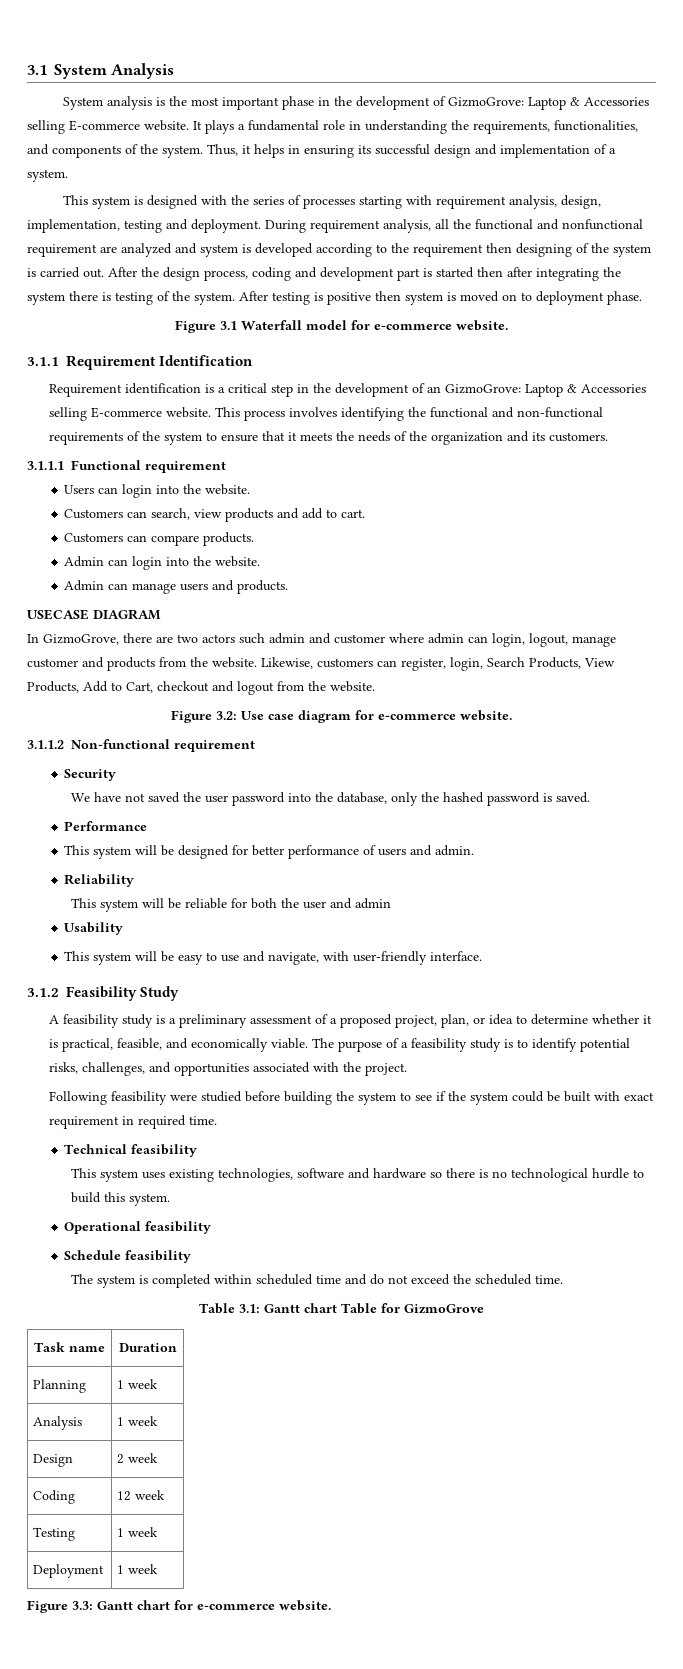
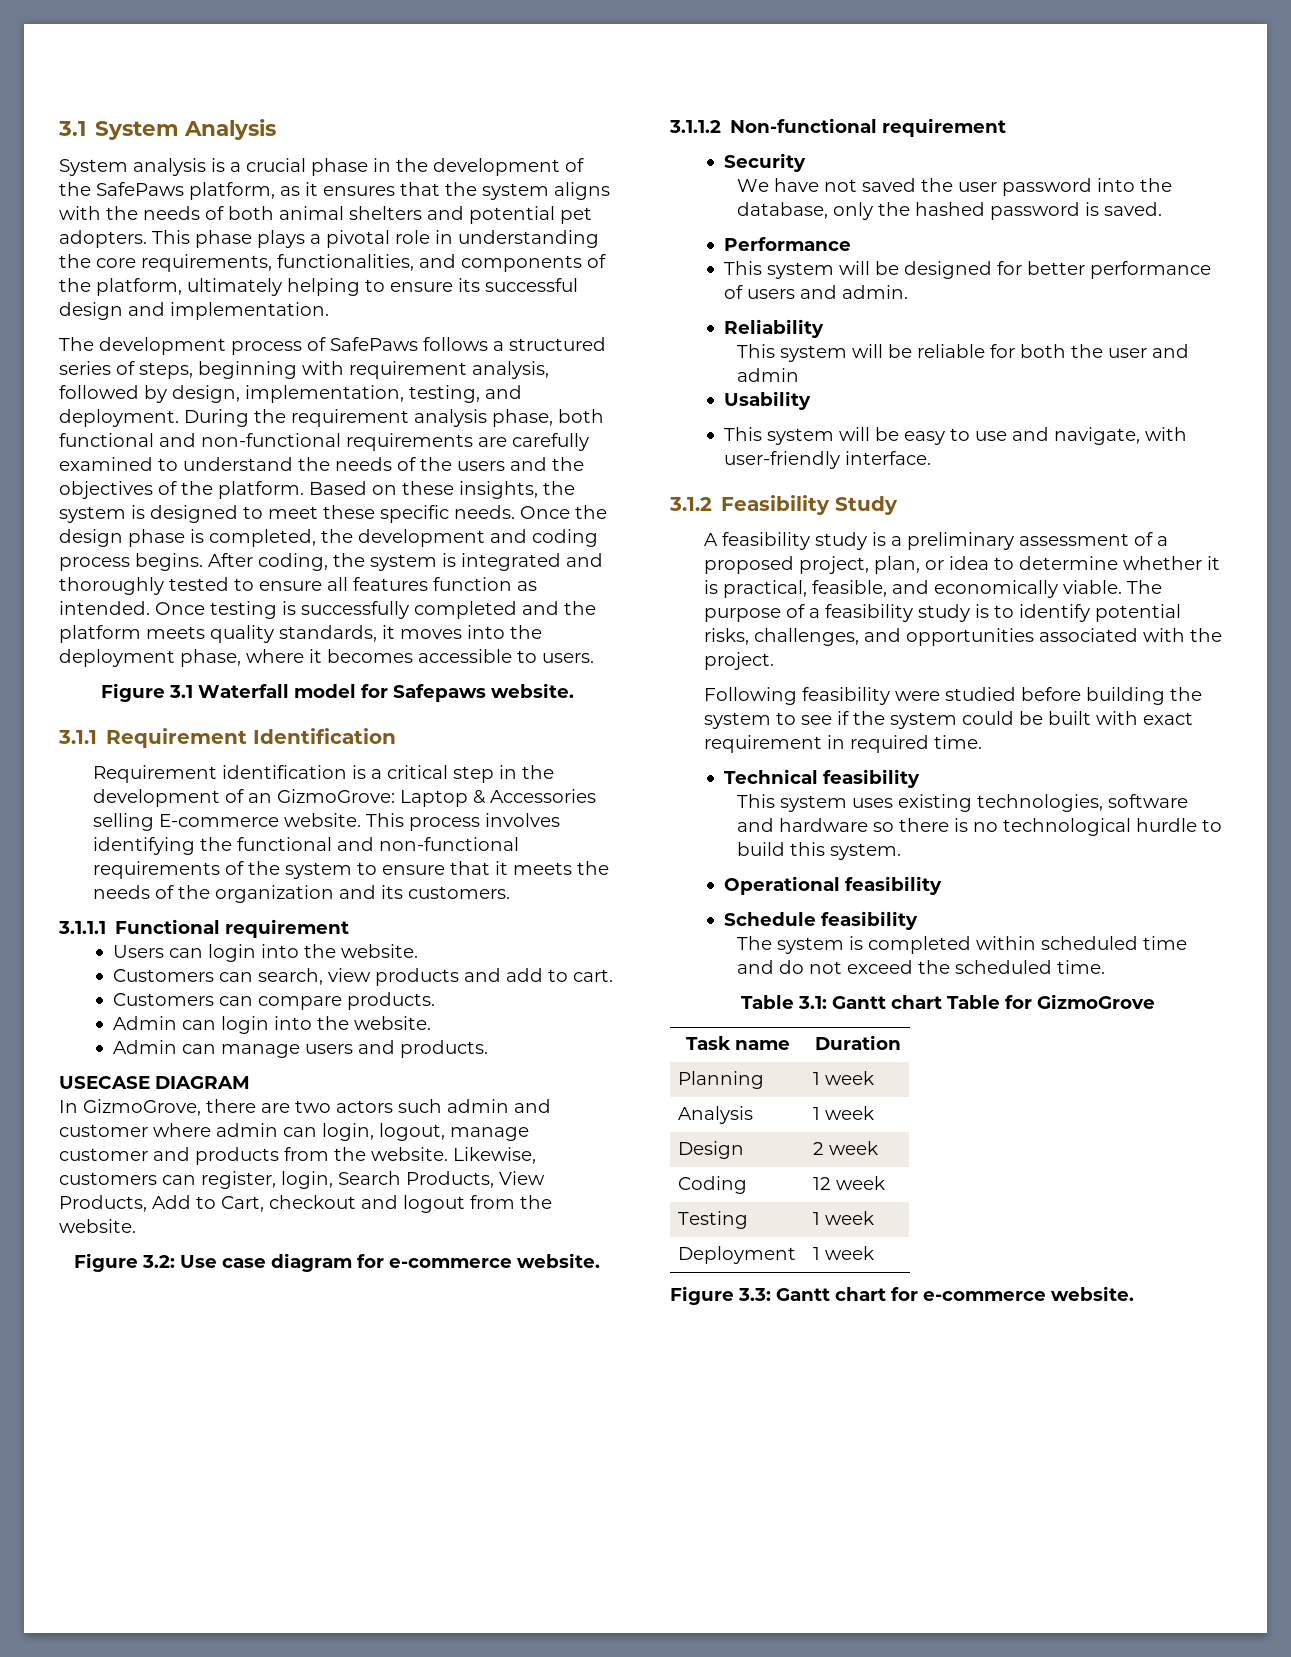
[168,96,279,110] the most important -> [230,158,306,172] a crucial
[447,97,649,110] [27,120,202,134] GizmoGrove: Laptop & Accessories selling E-commerce website. It -> [59,182,610,200] [59,206,592,224] [59,230,252,248] the SafePaws platform, as it ensures that the system aligns with the needs of both animal shelters and potential pet adopters. This phase
[248,120,319,131] fundamental -> [326,230,390,248] pivotal
(469, 125) none -> [96,258,136,268] core
[162,144,616,158] [27,169,68,182] [62,195,601,209] [27,219,643,233] [27,243,651,257] [27,267,621,281] [27,291,642,305] system. Thus, it helps in ensuring its successful design and implementation of a system. // This system is designed with the series of processes starting with requirement analysis, design, implementation, testing and deployment. During requirement analysis, all the functional and nonfunctional requirement are analyzed and system is developed according to the requirement then designing of the system is carried out. After the design process, coding and development part is started then after integrating the system there is testing of the system. After testing is positive then system is moved on to deployment phase. -> [96,278,578,296] [59,302,329,320] [59,337,606,355] [59,361,549,379] [59,385,522,403] [59,409,604,427] [59,433,589,451] [59,457,584,471] [59,481,575,499] [59,505,607,523] [59,529,598,547] [59,553,603,571] [59,577,537,595] [59,601,596,619] [59,625,542,643] [59,649,594,667] platform, ultimately helping to ensure its successful design and implementation. // The development process of SafePaws follows a structured series of steps, beginning with requirement analysis, followed by design, implementation, testing, and deployment. During the requirement analysis phase, both functional and non-functional requirements are carefully examined to understand the needs of the users and the objectives of the platform. Based on these insights, the system is designed to meet these specific needs. Once the design phase is completed, the development and coding process begins. After coding, the system is integrated and thoroughly tested to ensure all features function as intended. Once testing is successfully completed and the platform meets quality standards, it moves into the deployment phase, where it becomes accessible to users.
[374,324,452,330] e-commerce -> [392,684,486,702] Safepaws

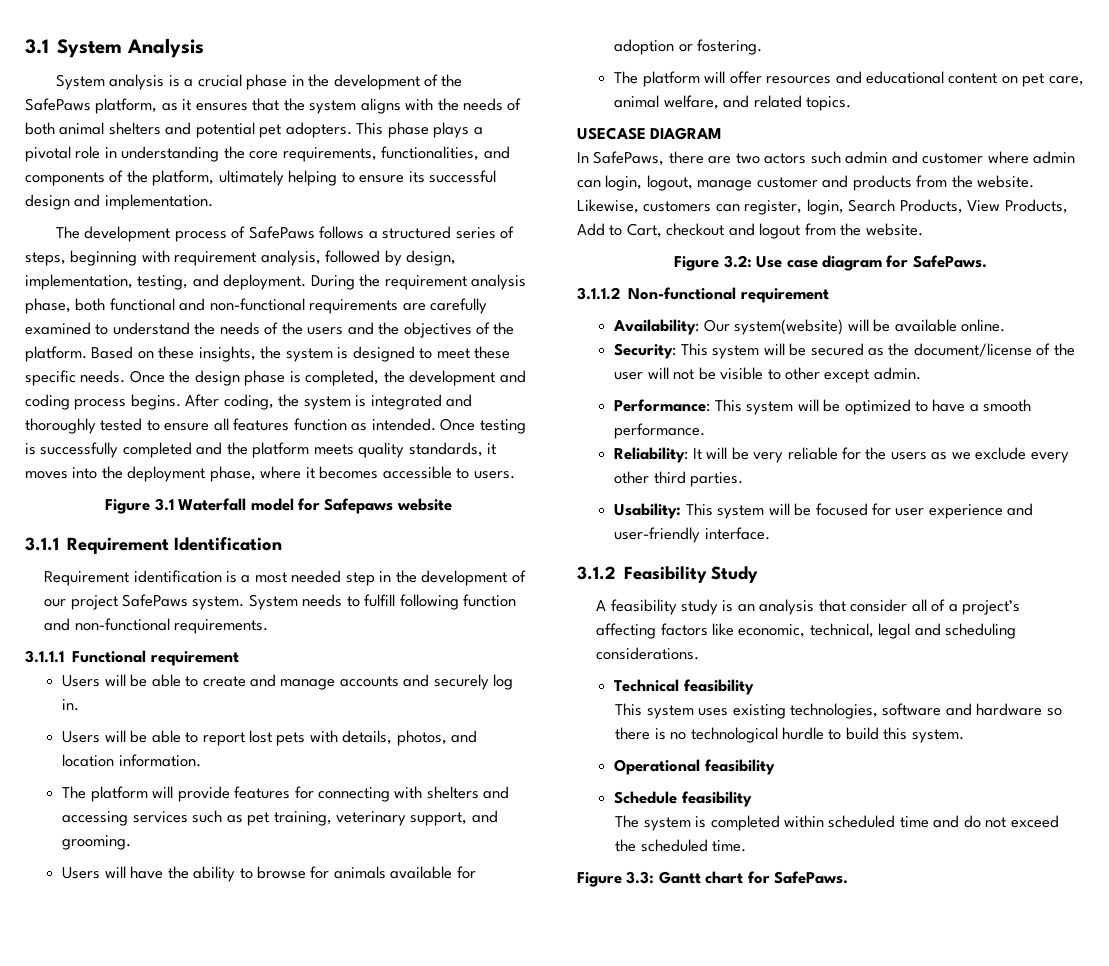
[490,683,574,698] website. -> [396,498,452,511] website
[386,765,448,779] critical -> [254,570,342,583] most needed
[247,789,596,807] [92,813,560,831] [92,837,519,855] [92,861,609,879] [92,885,510,903] [58,919,350,938] [113,944,419,962] [113,968,614,986] [113,992,436,1010] [113,1016,432,1034] [113,1040,489,1058] an GizmoGrove: Laptop & Accessories selling E-commerce website. This process involves identifying the functional and non-functional requirements of the system to ensure that it meets the needs of the organization and its customers. // 3.1.1.1 Functional requirement // Users can login into the website. // Customers can search, view products and add to cart. // Customers can compare products. // Admin can login into the website. // Admin can manage users and products. -> [44,594,517,610] [44,618,268,634] [25,650,239,666] [62,674,514,690] [62,699,80,711] [62,730,478,746] [62,754,201,767] [62,786,510,802] [62,810,498,826] [62,835,132,850] [62,866,476,882] [614,39,763,55] [614,71,1084,87] [614,95,852,111] our project SafePaws system. System needs to fulfill following function and non-functional requirements. // 3.1.1.1 Functional requirement // Users will be able to create and manage accounts and securely log in. // Users will be able to report lost pets with details, photos, and location information. // The platform will provide features for connecting with shelters and accessing services such as pet training, veterinary support, and grooming. // Users will have the ability to browse for animals available for adoption or fostering. // The platform will offer resources and educational content on pet care, animal welfare, and related topics.
[83,1099,201,1116] GizmoGrove, -> [593,151,665,166] SafePaws,
[389,1253,600,1268] e-commerce website. -> [912,255,987,268] SafePaws.
[724,153,807,172] [737,178,1173,196] [737,202,1163,220] [724,237,852,251] [724,261,1212,279] [724,285,838,299] Security // We have not saved the user password into the database, only the hashed password is saved. // Performance // This system will be designed for better performance of users and -> [613,319,1005,335] [614,343,1075,359] [614,367,870,383] Availability: Our system(website) will be available online. // Security: This system will be secured as the document/license of the user will not be visible to other except
[724,319,825,338] [737,344,1190,362] [737,368,800,382] [724,391,812,410] [724,427,1188,445] Reliability // This system will be reliable for both the user and admin // Usability // This system will be easy to use and navigate, with -> [614,399,1032,415] [614,423,706,439] [614,447,1069,463] [614,471,744,487] [614,503,1034,519] Performance: This system will be optimized to have a smooth performance. // Reliability: It will be very reliable for the users as we exclude every other third parties. // Usability: This system will be focused for user experience and
[890,532,1168,550] [703,556,1220,574] [703,580,1162,598] [703,604,1181,622] [703,628,1222,646] [703,652,774,670] [703,687,1202,705] [703,711,1193,729] [703,735,982,753] a preliminary assessment of a proposed project, plan, or idea to determine whether it is practical, feasible, and economically viable. The purpose of a feasibility study is to identify potential risks, challenges, and opportunities associated with the project. // Following feasibility were studied before building the system to see if the system could be built with exact requirement in required time. -> [737,599,1021,615] [596,623,1017,639] [596,647,700,660] an analysis that consider all of a project’s affecting factors like economic, technical, legal and scheduling considerations.
[741,994,1155,1009] [686,1036,790,1050] [814,1035,901,1050] [678,1071,765,1089] [813,1071,875,1085] [678,1106,754,1124] [813,1106,875,1120] [678,1141,745,1159] [813,1141,879,1155] [678,1176,748,1194] [813,1176,886,1190] [678,1211,749,1229] [813,1211,875,1225] [678,1246,797,1264] [813,1246,875,1260] // Table 3.1: Gantt chart Table for GizmoGrove // Task name | Duration // Planning | 1 week // Analysis | 1 week // Design | 2 week // Coding | 12 week // Testing | 1 week // Deployment | 1 week -> (747, 846) none
[923,1286,1134,1301] e-commerce website. -> [774,871,849,884] SafePaws.

